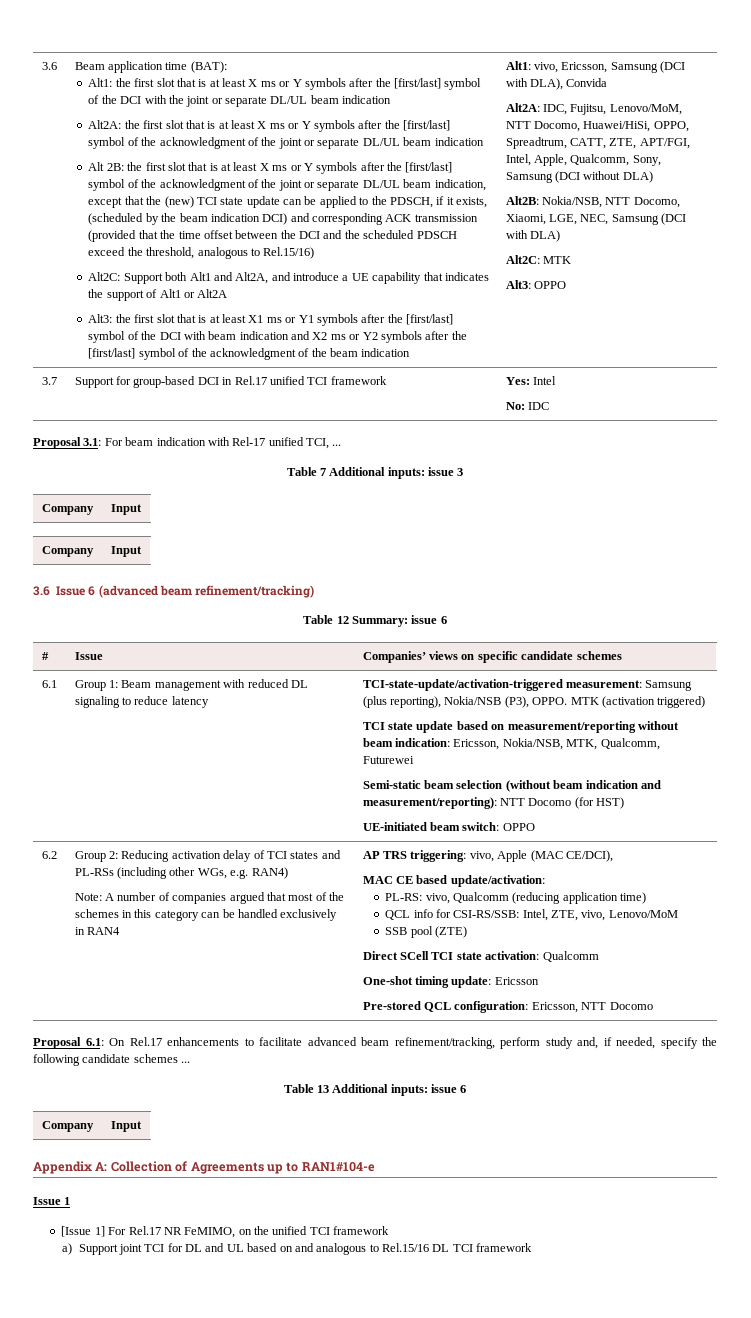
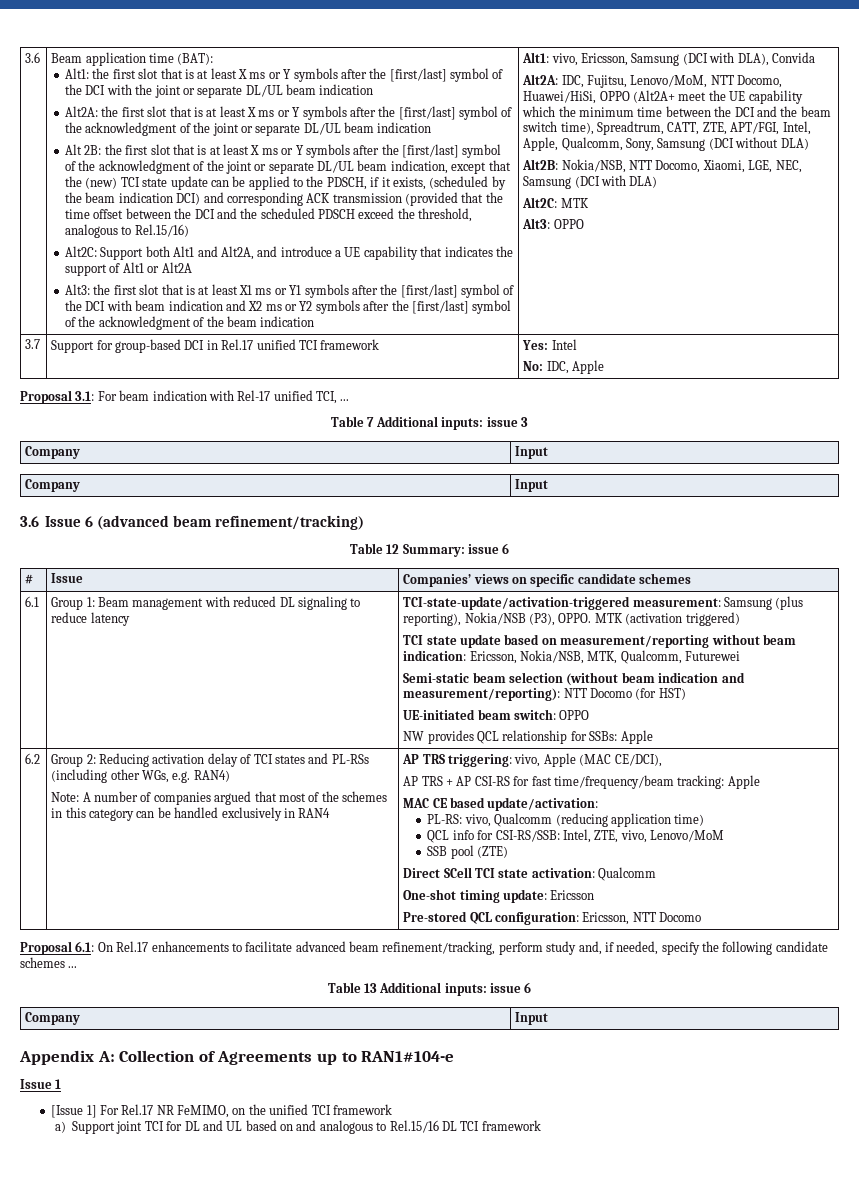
[653,121,689,132] OPPO, -> [599,90,803,104] [522,106,831,117] [523,121,594,135] OPPO (Alt2A+ meet the UE capability which the minimum time between the DCI and the beam switch time),
[528,402,550,410] IDC -> [546,360,605,374] IDC, Apple
(535, 827) none -> [403,730,653,744] // NW provides QCL relationship for SSBs: Apple
(613, 856) none -> [403,775,760,789] // AP TRS + AP CSI-RS for fast time/frequency/beam tracking: Apple

